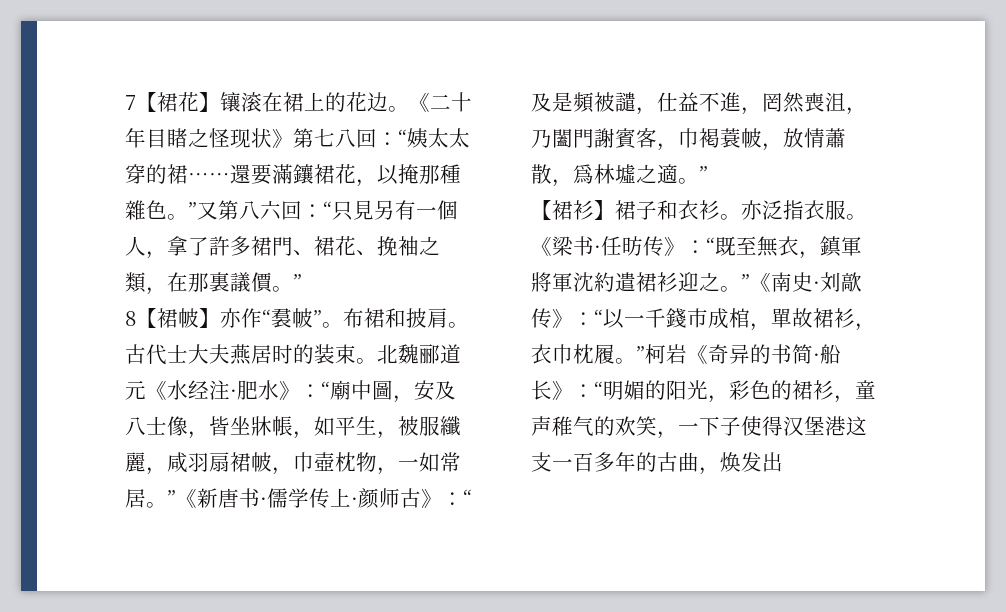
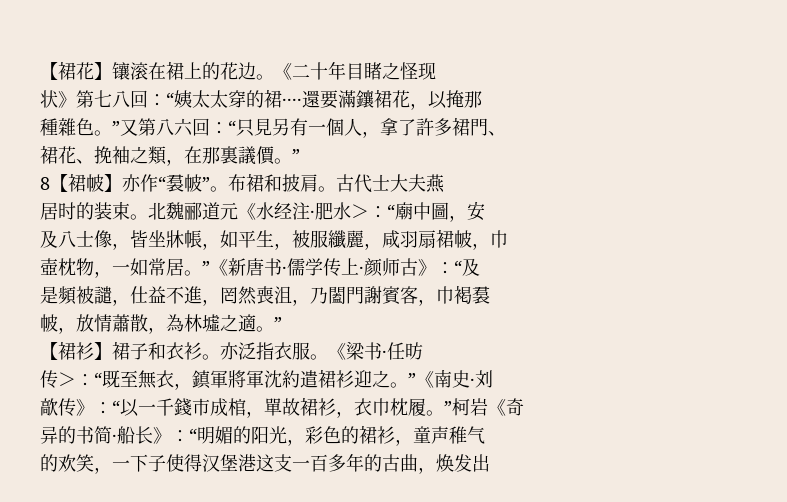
[125,95,136,110] 7 -> (40, 71) none
(251, 138) none -> (436, 71) //
[188,173,230,182] …… -> [282,98,302,106] ····
(440, 174) none -> (482, 99) //
(314, 253) none -> (506, 133) //
(251, 354) none -> (445, 183) //
[279,380,300,400] 》 -> [351,204,369,218] ＞
(435, 390) none -> (485, 211) //
(314, 462) none -> (508, 239) //
(552, 102) none -> (480, 267) //
[720,128,741,148] 蓑 -> [472,286,490,304] 裠 //
[573,164,594,184] 爲 -> [166,314,184,332] 為
[643,236,685,256] 传》 -> [40,370,76,389] // 传＞
(841, 282) none -> (493, 379) //
(729, 354) none -> (524, 407) //
(594, 426) none -> (485, 435) //

